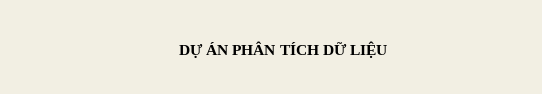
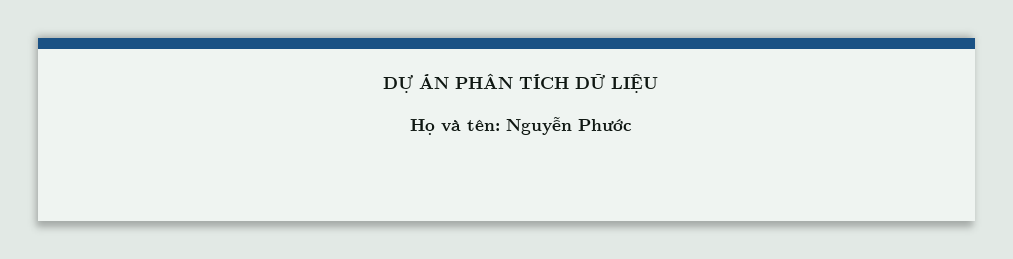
(387, 49) none -> [409,117,632,135] // Họ và tên: Nguyễn Phước

